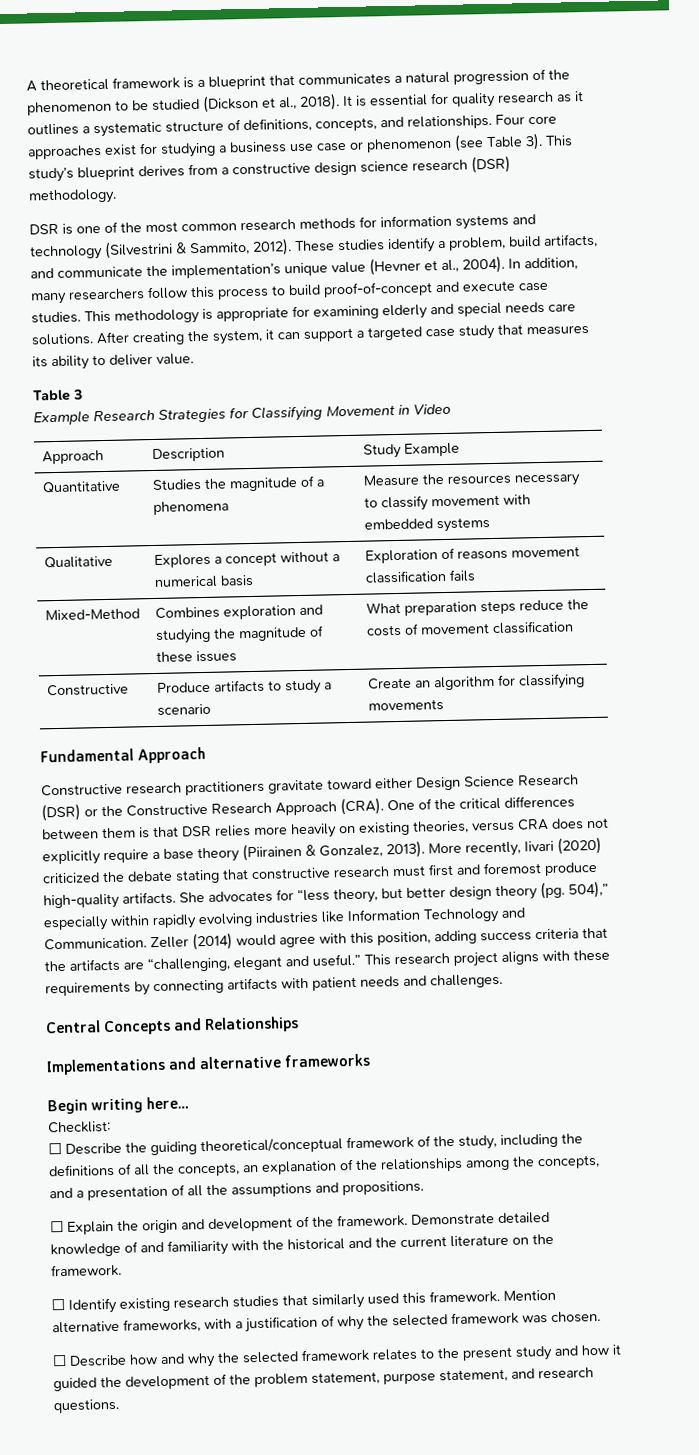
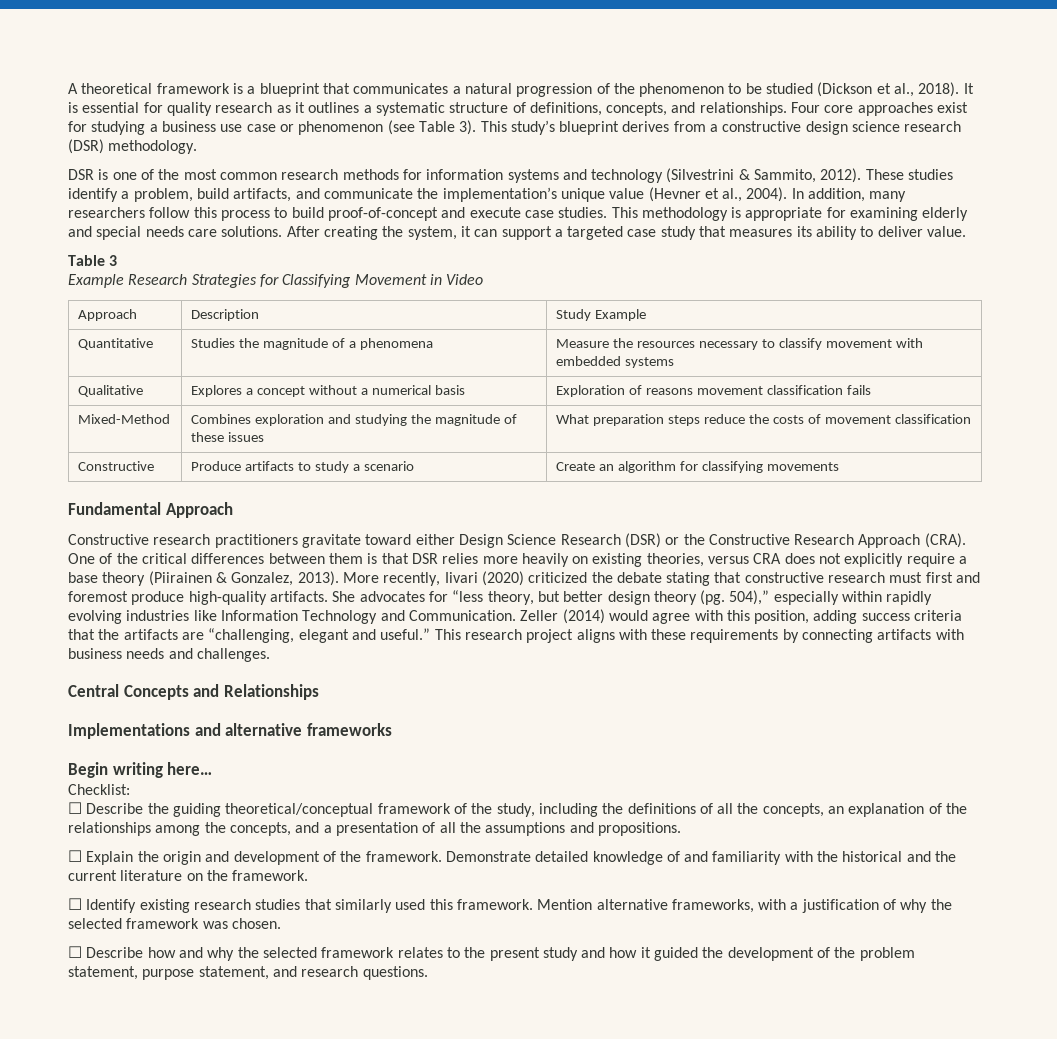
[312,976,357,991] patient -> [68,648,122,659] business

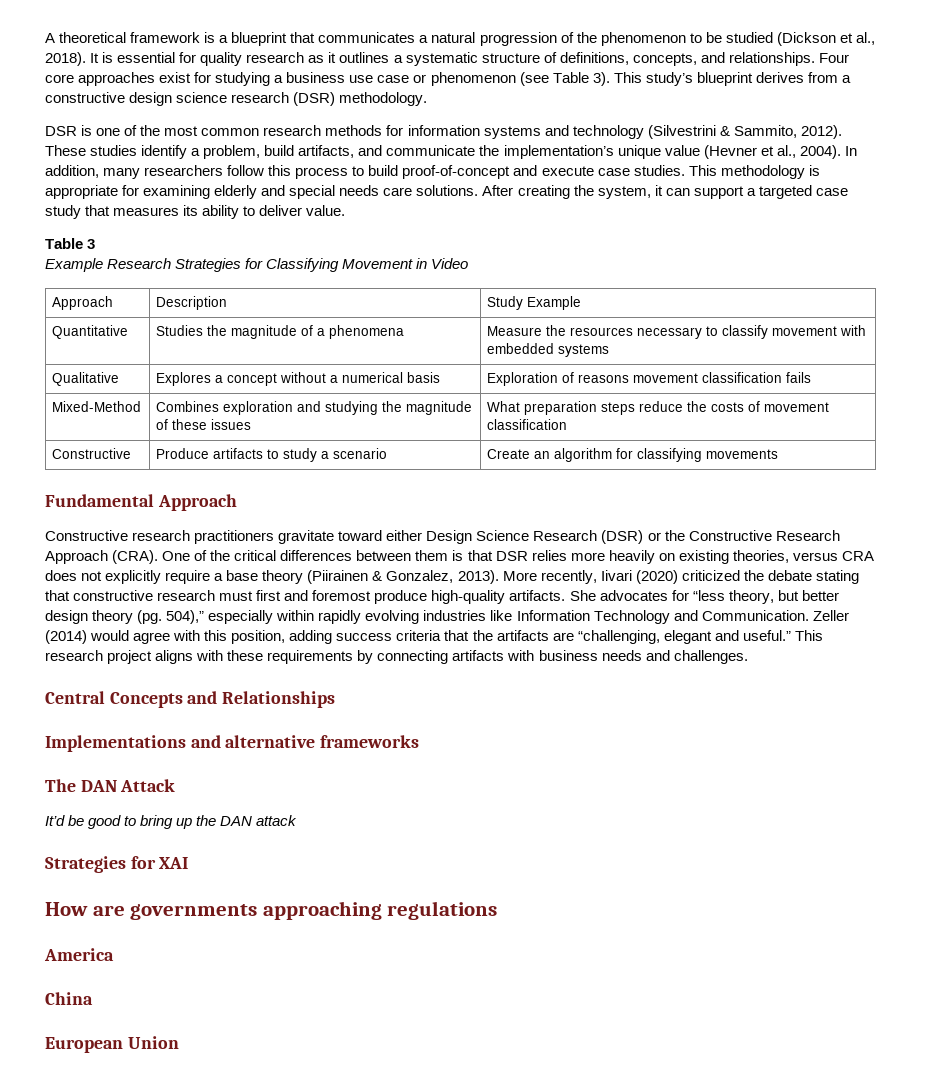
[68,762,213,778] [68,784,130,795] [68,802,968,817] [68,822,681,836] [68,850,957,865] [68,870,309,881] [68,898,952,913] [68,918,281,929] [68,946,915,961] [68,966,428,980] Begin writing here… // Checklist: // ☐ Describe the guiding theoretical/conceptual framework of the study, including the definitions of all the concepts, an explanation of the relationships among the concepts, and a presentation of all the assumptions and propositions. // ☐ Explain the origin and development of the framework. Demonstrate detailed knowledge of and familiarity with the historical and the current literature on the framework. // ☐ Identify existing research studies that similarly used this framework. Mention alternative frameworks, with a justification of why the selected framework was chosen. // ☐ Describe how and why the selected framework relates to the present study and how it guided the development of the problem statement, purpose statement, and research questions. -> [45,779,176,792] [45,815,298,829] [45,856,189,873] [45,901,498,920] [44,948,114,961] [45,992,93,1005] [45,1036,179,1053] The DAN Attack // It’d be good to bring up the DAN attack // Strategies for XAI // How are governments approaching regulations // America // China // European Union

